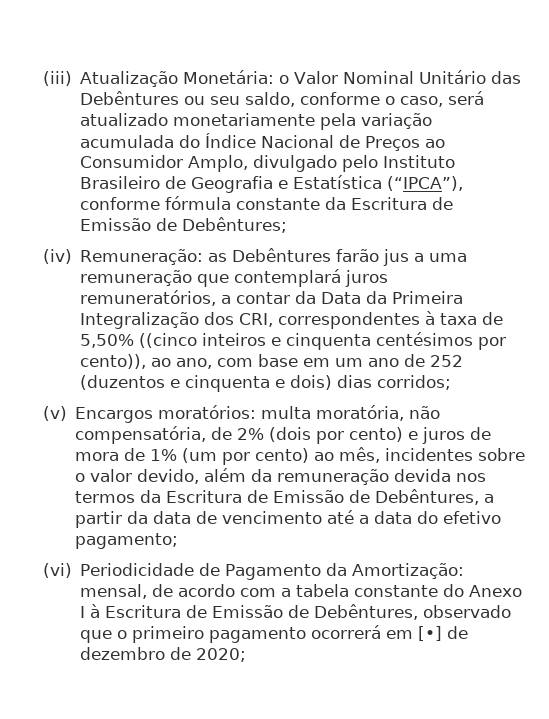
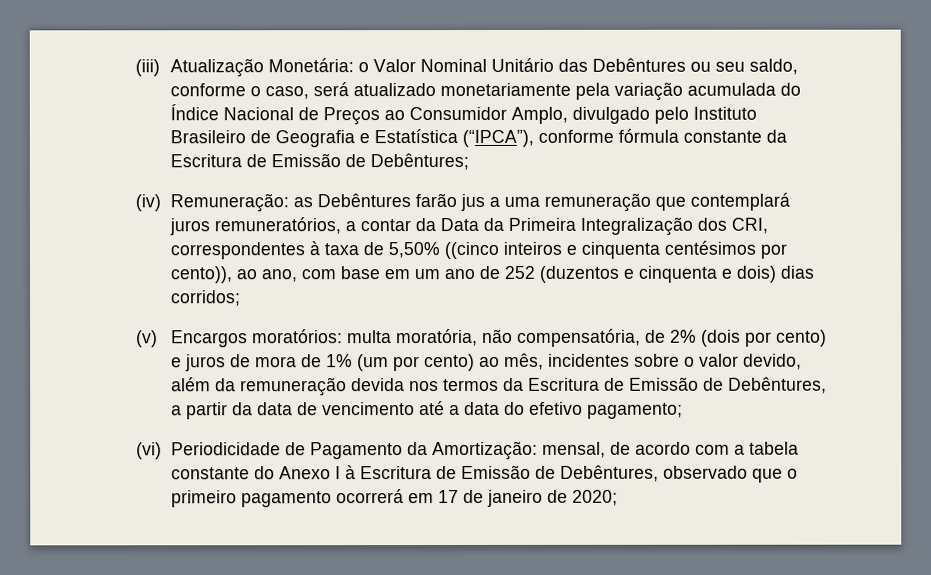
[417,626,468,641] [79,647,165,660] [•] de dezembro -> [437,489,543,507] 17 de janeiro

